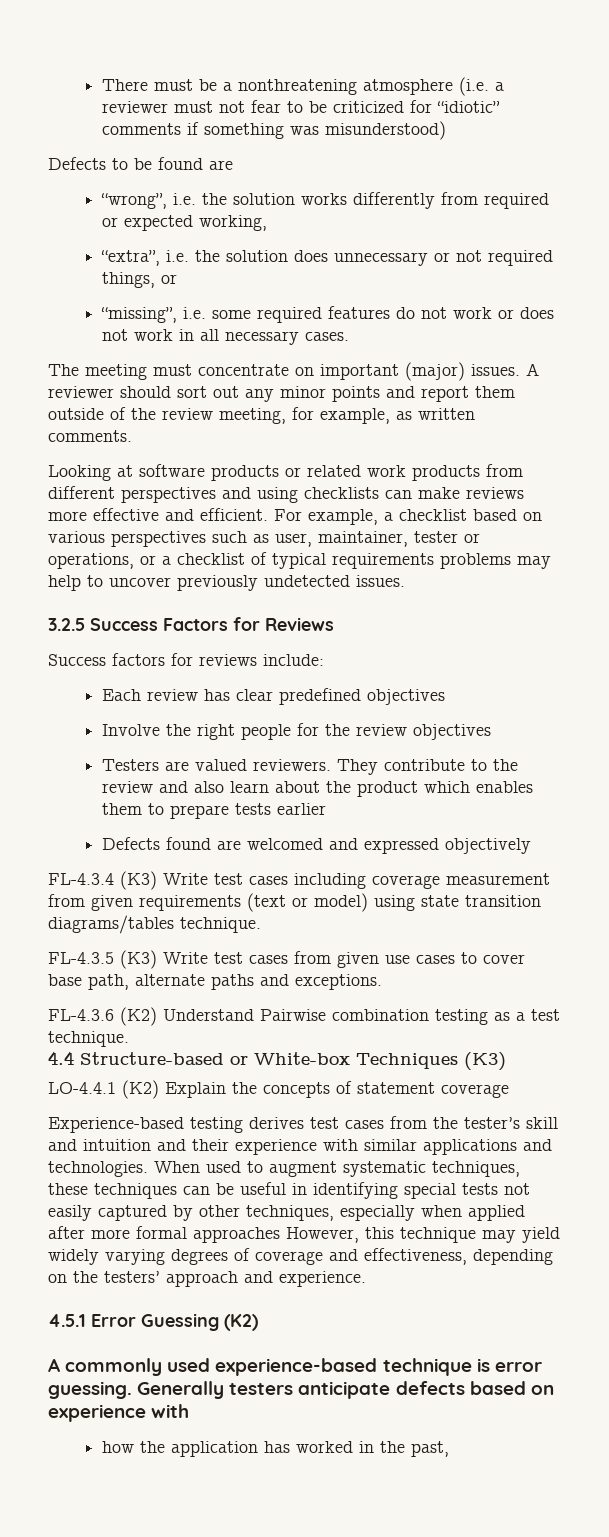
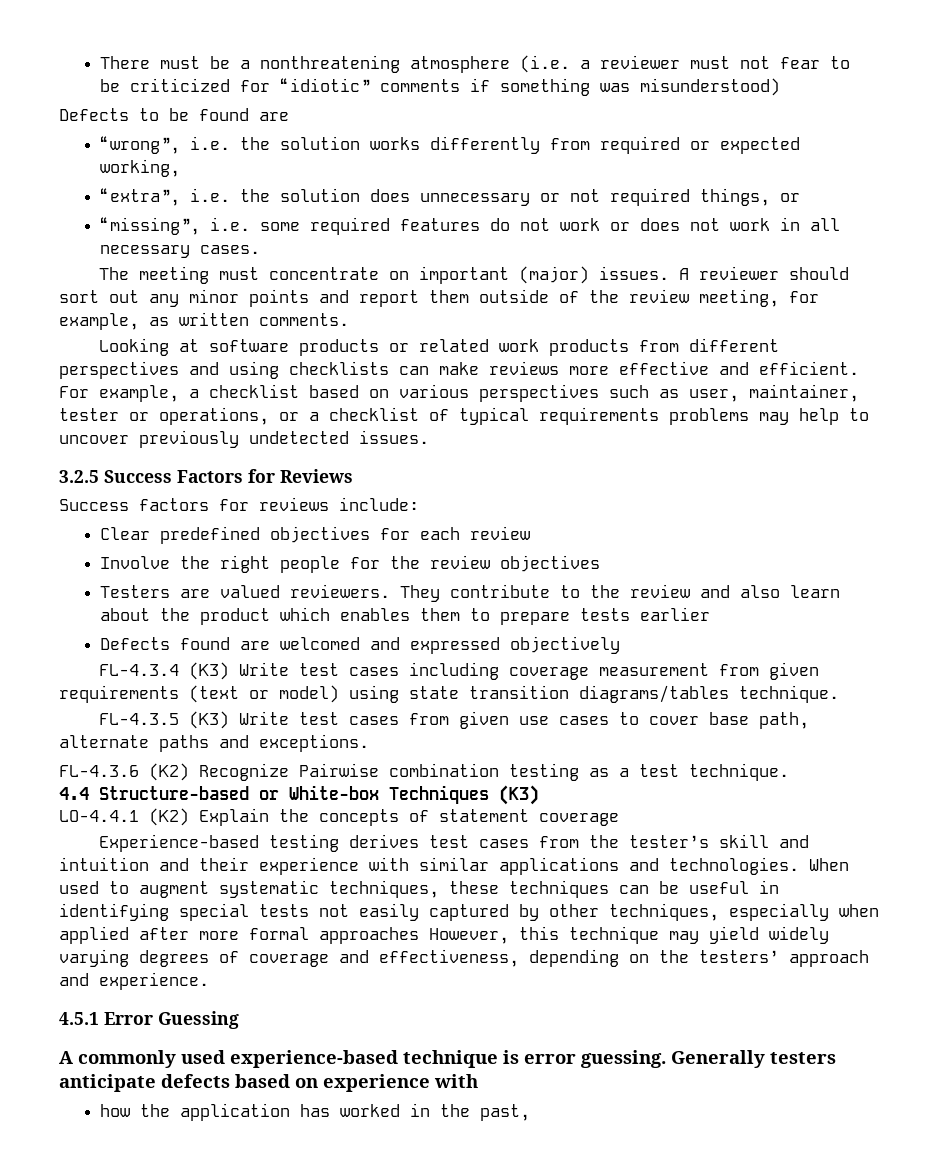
[101,689,273,701] Each review has clear -> [99,527,150,540] Clear
(445, 697) none -> [379,526,530,540] for each review
[163,1009,254,1021] Understand -> [199,763,289,781] Recognize
[224,1314,258,1331] (K2) -> (239, 1020) none

